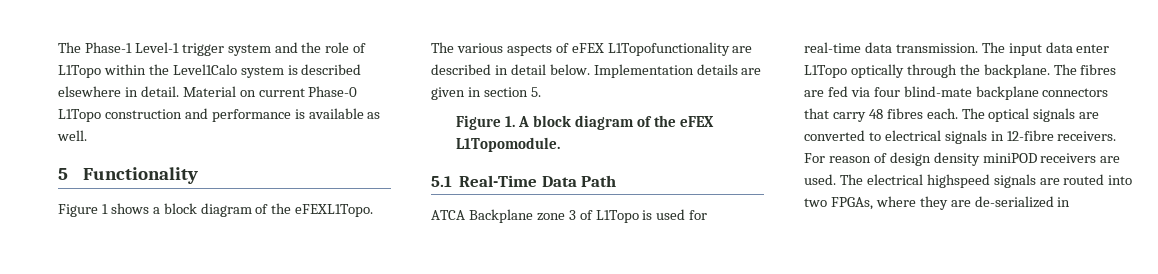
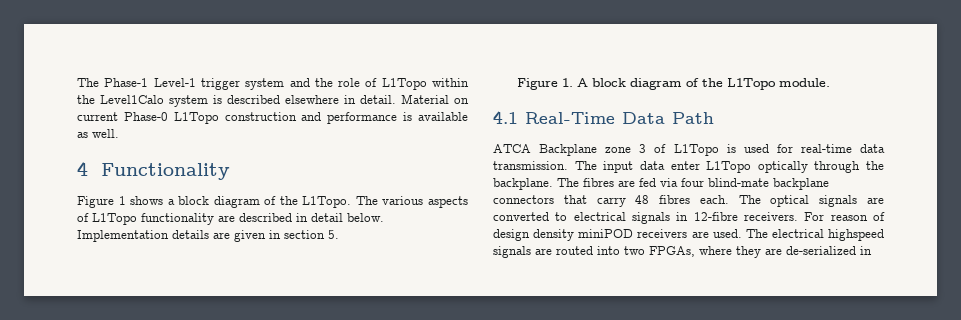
[58,168,68,180] 5 -> [77,161,88,176] 4
[295,204,374,217] eFEXL1Topo. -> [302,196,352,208] L1Topo.
[571,42,730,56] eFEX L1Topofunctionality -> [92,213,214,225] L1Topo functionality
[679,116,714,127] [456,137,561,152] [431,176,452,187] eFEX L1Topomodule. // 5.1 -> [726,78,830,90] [493,111,518,124] L1Topo module. // 4.1

